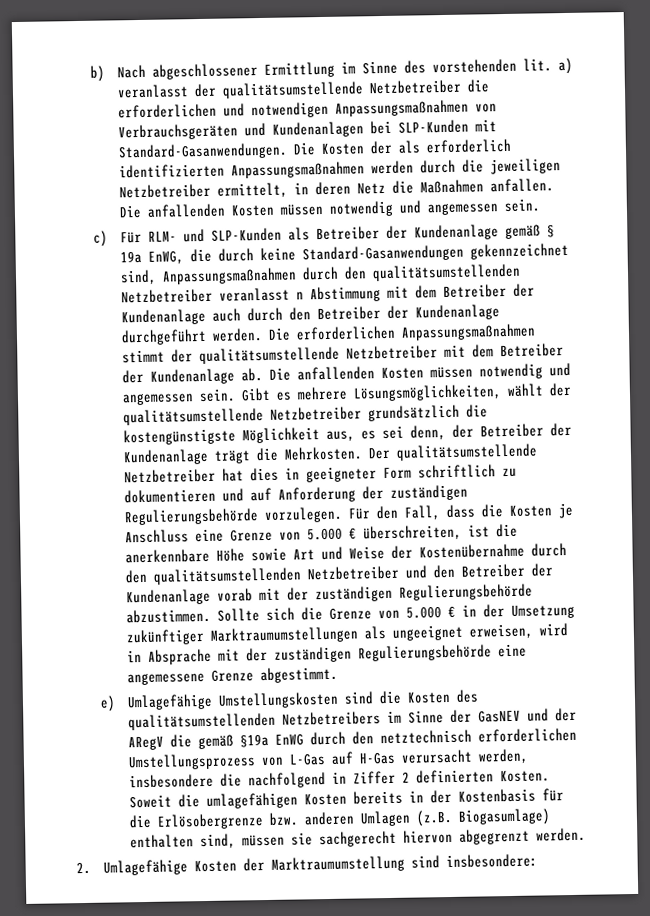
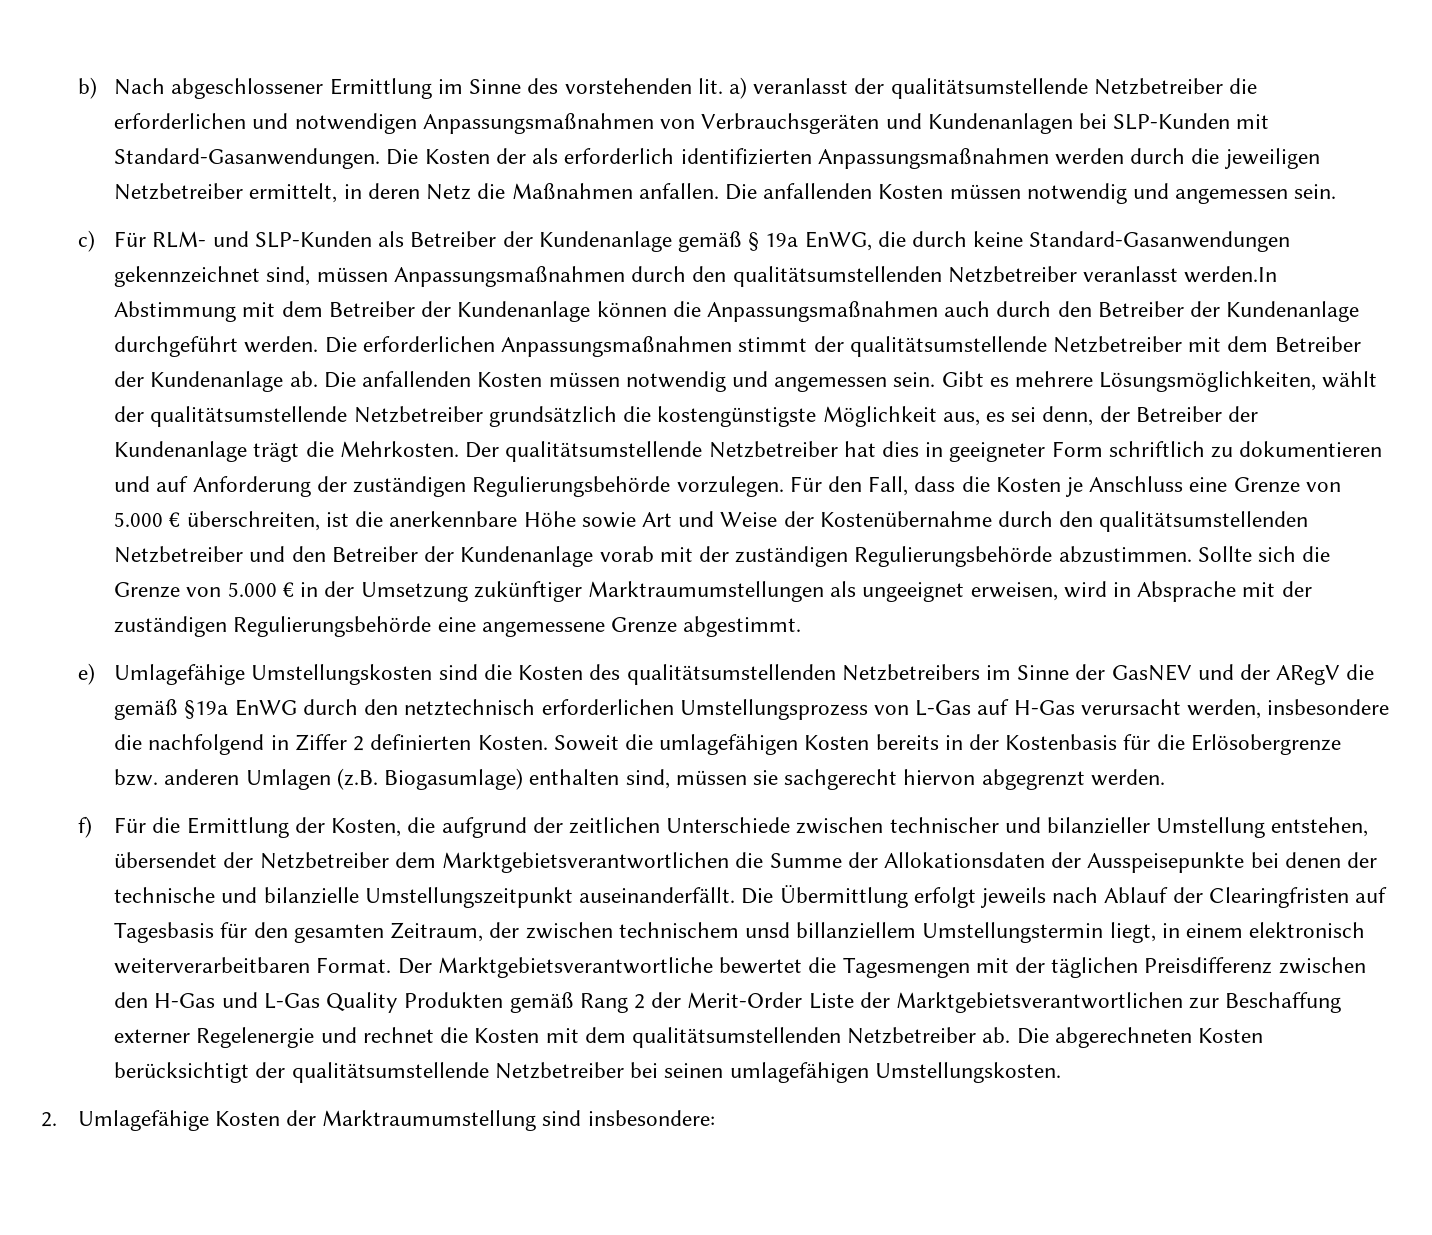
(157, 277) none -> [316,267,388,282] müssen
[295,291,304,300] n -> [1184,266,1278,283] werden.In
(206, 317) none -> [596,301,938,322] können die Anpassungsmaßnahmen
(586, 834) none -> [77,816,1369,838] [114,852,1378,873] [114,885,1388,908] [114,922,1366,943] [114,957,1366,978] [114,992,1342,1013] [114,1027,1264,1048] [114,1062,1061,1083] // f) Für die Ermittlung der Kosten, die aufgrund der zeitlichen Unterschiede zwischen technischer und bilanzieller Umstellung entstehen, übersendet der Netzbetreiber dem Marktgebietsverantwortlichen die Summe der Allokationsdaten der Ausspeisepunkte bei denen der technische und bilanzielle Umstellungszeitpunkt auseinanderfällt. Die Übermittlung erfolgt jeweils nach Ablauf der Clearingfristen auf Tagesbasis für den gesamten Zeitraum, der zwischen technischem unsd billanziellem Umstellungstermin liegt, in einem elektronisch weiterverarbeitbaren Format. Der Marktgebietsverantwortliche bewertet die Tagesmengen mit der täglichen Preisdifferenz zwischen den H-Gas und L-Gas Quality Produkten gemäß Rang 2 der Merit-Order Liste der Marktgebietsverantwortlichen zur Beschaffung externer Regelenergie und rechnet die Kosten mit dem qualitätsumstellenden Netzbetreiber ab. Die abgerechneten Kosten berücksichtigt der qualitätsumstellende Netzbetreiber bei seinen umlagefähigen Umstellungskosten.

